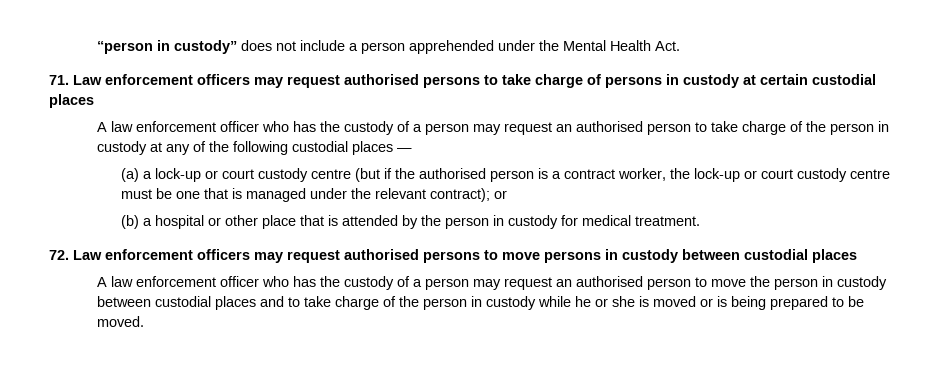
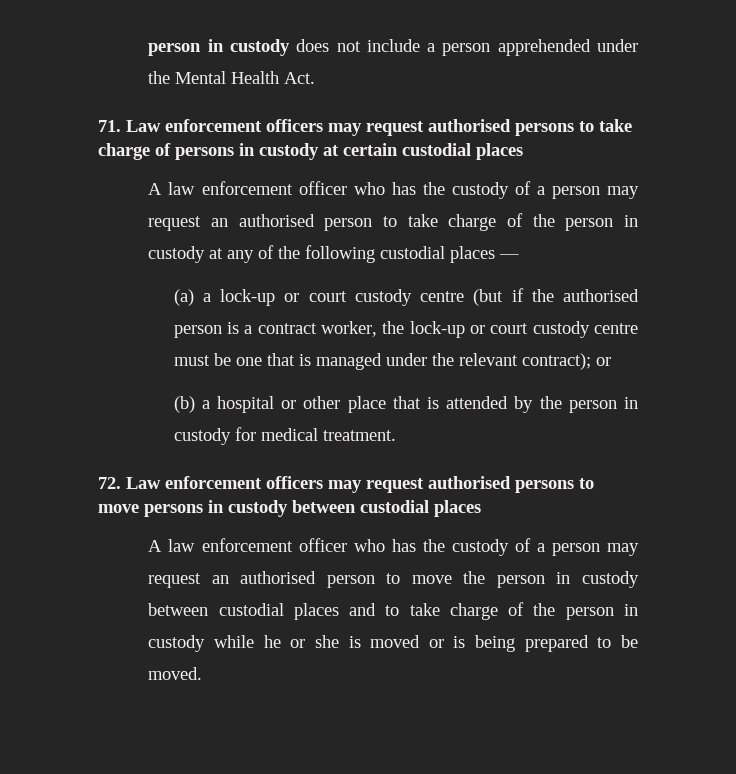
[97,40,238,54] “person in custody” -> [148,39,290,56] person in custody

